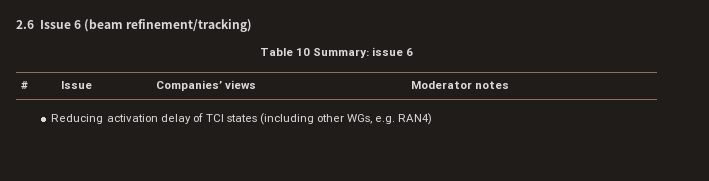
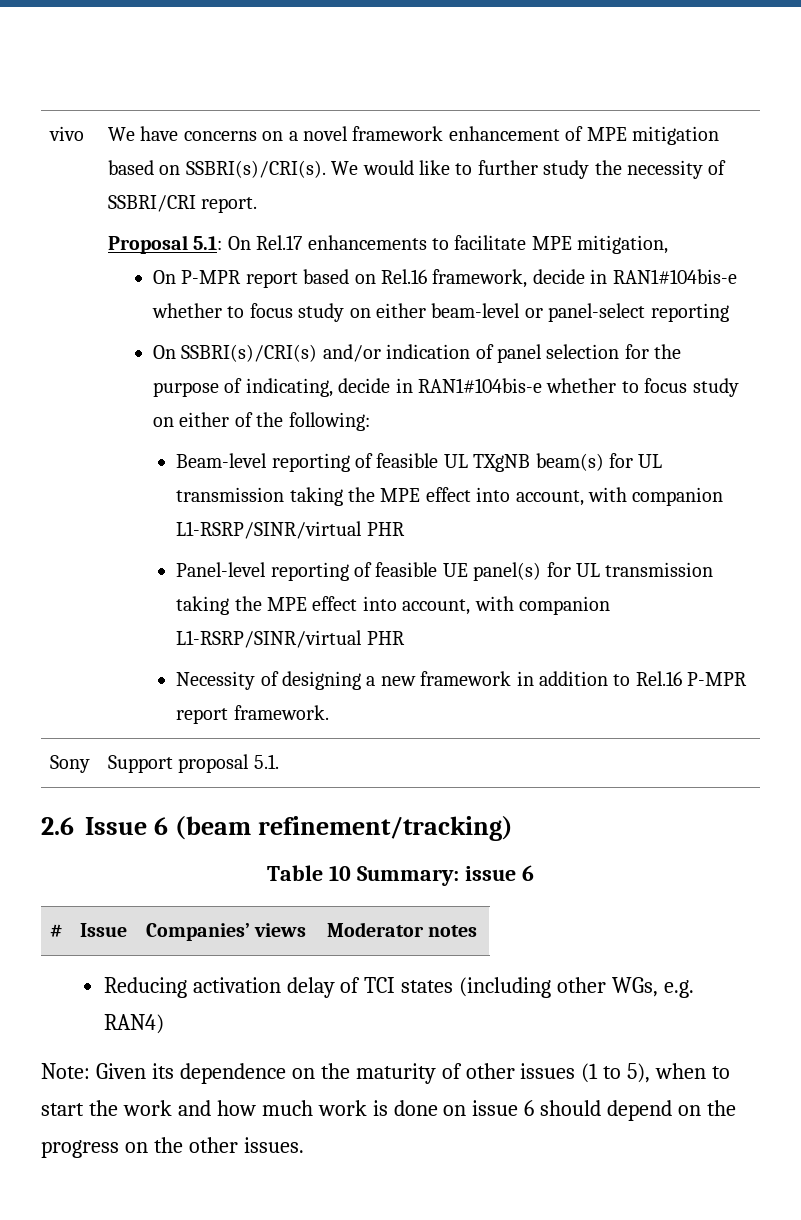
(16, 24) none -> [48,126,84,141] [107,126,719,145] [107,160,727,179] [107,195,258,213] [107,235,669,254] [153,269,737,288] [152,303,729,322] [153,344,682,363] [153,378,739,397] [153,412,370,431] [176,453,663,472] [176,487,724,506] [176,521,405,539] [176,562,714,581] [176,596,610,615] [176,630,405,648] [176,671,748,690] [176,705,329,724] [49,755,90,773] [107,754,279,773] vivo | We have concerns on a novel framework enhancement of MPE mitigation based on SSBRI(s)/CRI(s). We would like to further study the necessity of SSBRI/CRI report. // Proposal 5.1: On Rel.17 enhancements to facilitate MPE mitigation, // On P-MPR report based on Rel.16 framework, decide in RAN1#104bis-e whether to focus study on either beam-level or panel-select reporting // On SSBRI(s)/CRI(s) and/or indication of panel selection for the purpose of indicating, decide in RAN1#104bis-e whether to focus study on either of the following: // Beam-level reporting of feasible UL TXgNB beam(s) for UL transmission taking the MPE effect into account, with companion L1-RSRP/SINR/virtual PHR // Panel-level reporting of feasible UE panel(s) for UL transmission taking the MPE effect into account, with companion L1-RSRP/SINR/virtual PHR // Necessity of designing a new framework in addition to Rel.16 P-MPR report framework. // Sony | Support proposal 5.1. //
(433, 119) none -> [41,1063,731,1084] [41,1100,737,1121] [41,1137,304,1158] // Note: Given its dependence on the maturity of other issues (1 to 5), when to start the work and how much work is done on issue 6 should depend on the progress on the other issues.

